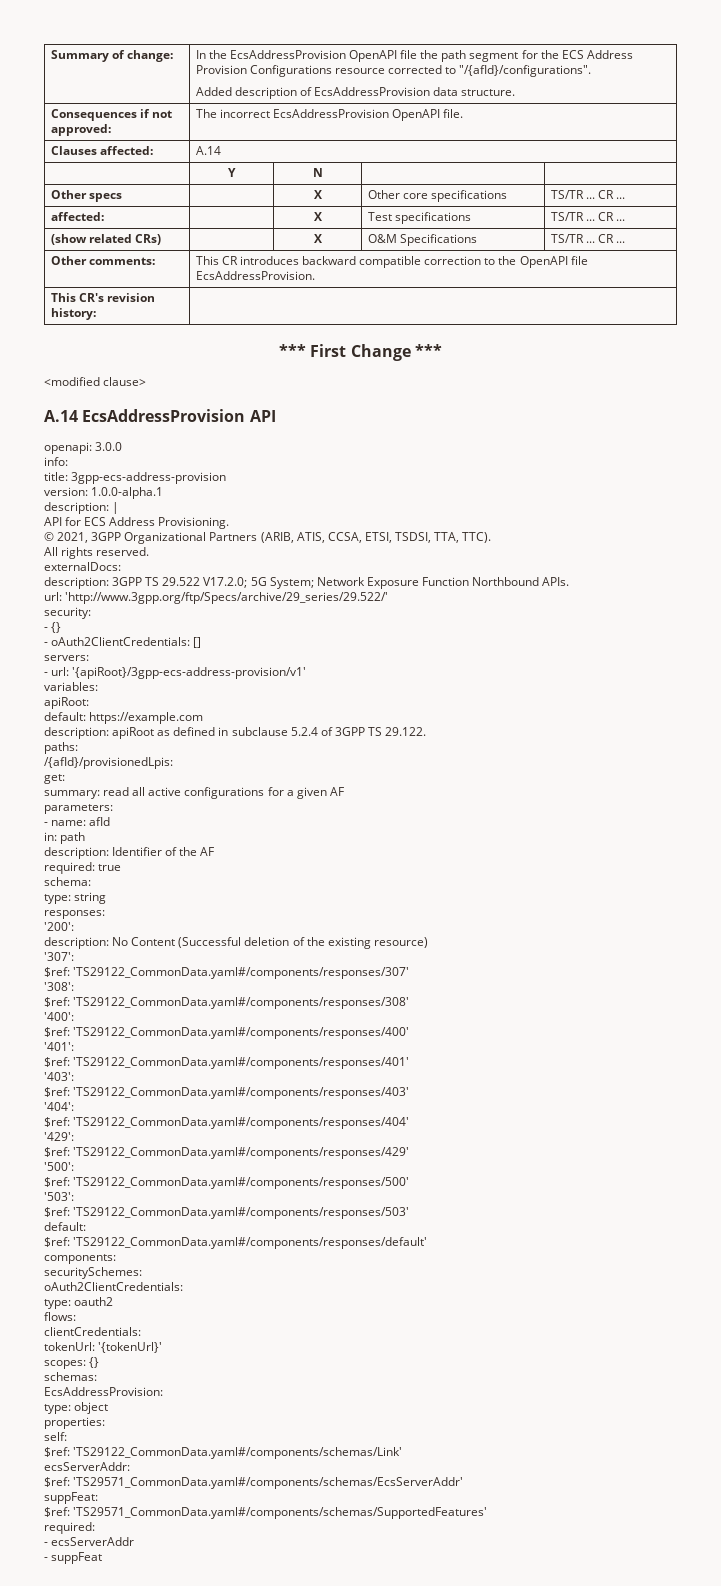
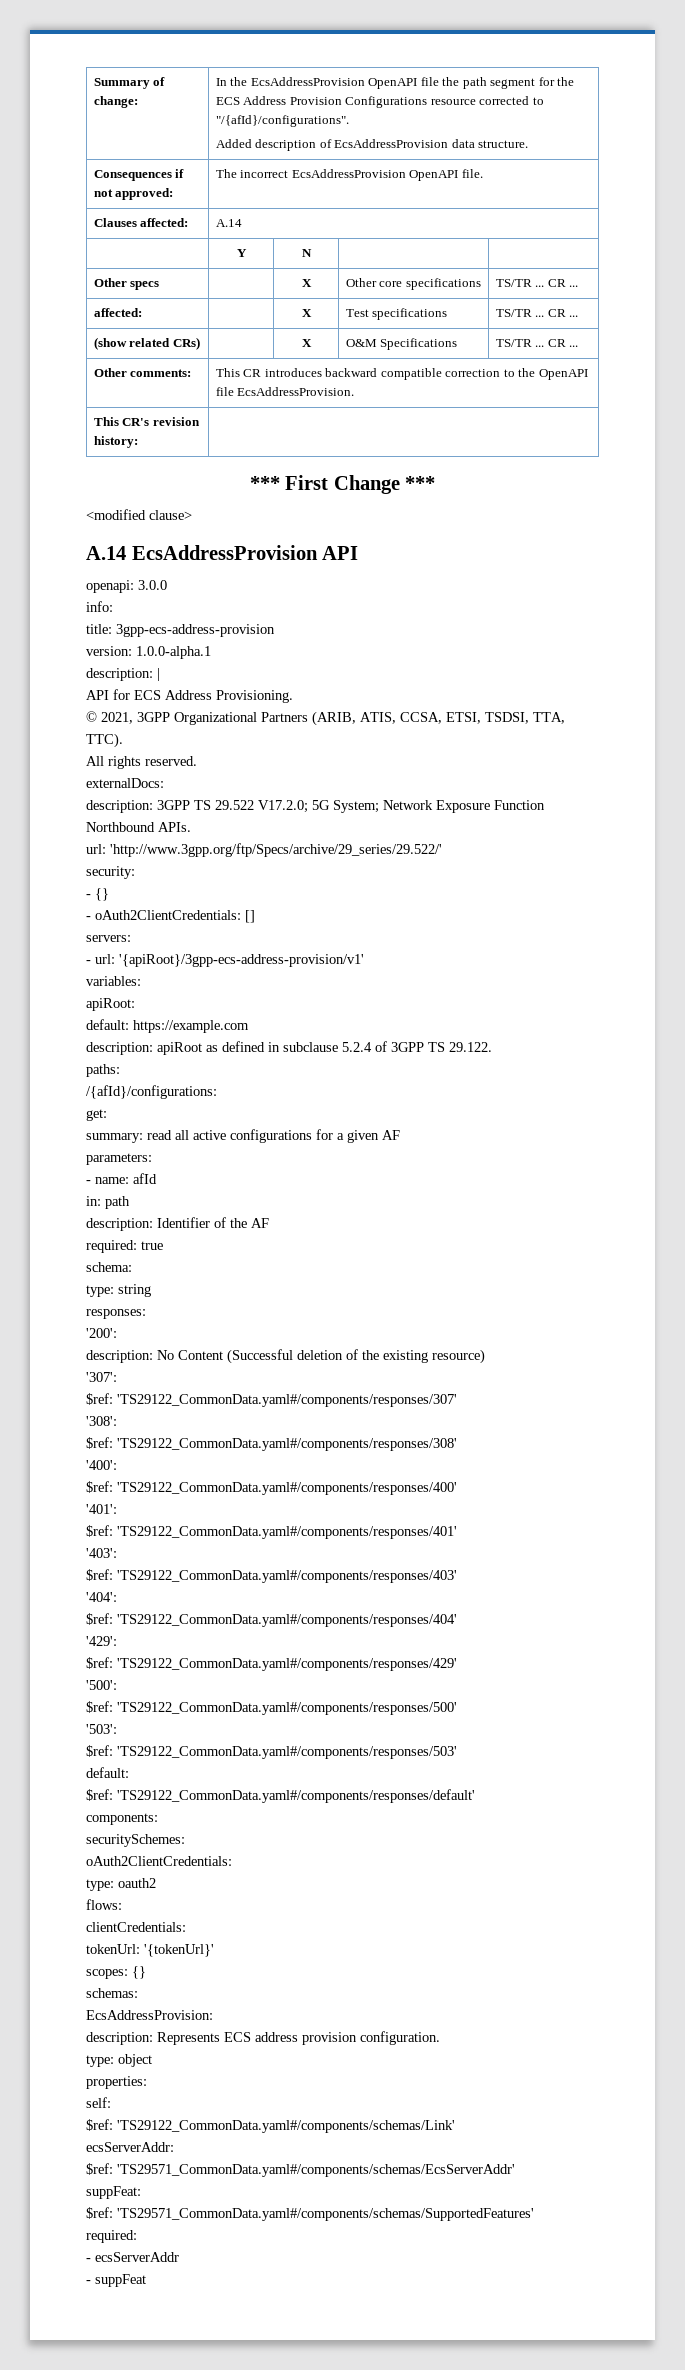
[44,757,173,769] /{afId}/provisionedLpis: -> [86,1085,217,1099] /{afId}/configurations:
(163, 1391) none -> [86,2031,440,2045] // description: Represents ECS address provision configuration.

